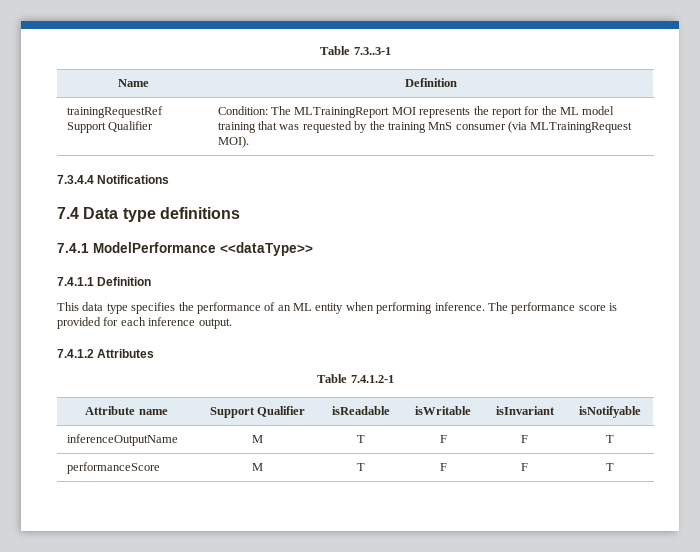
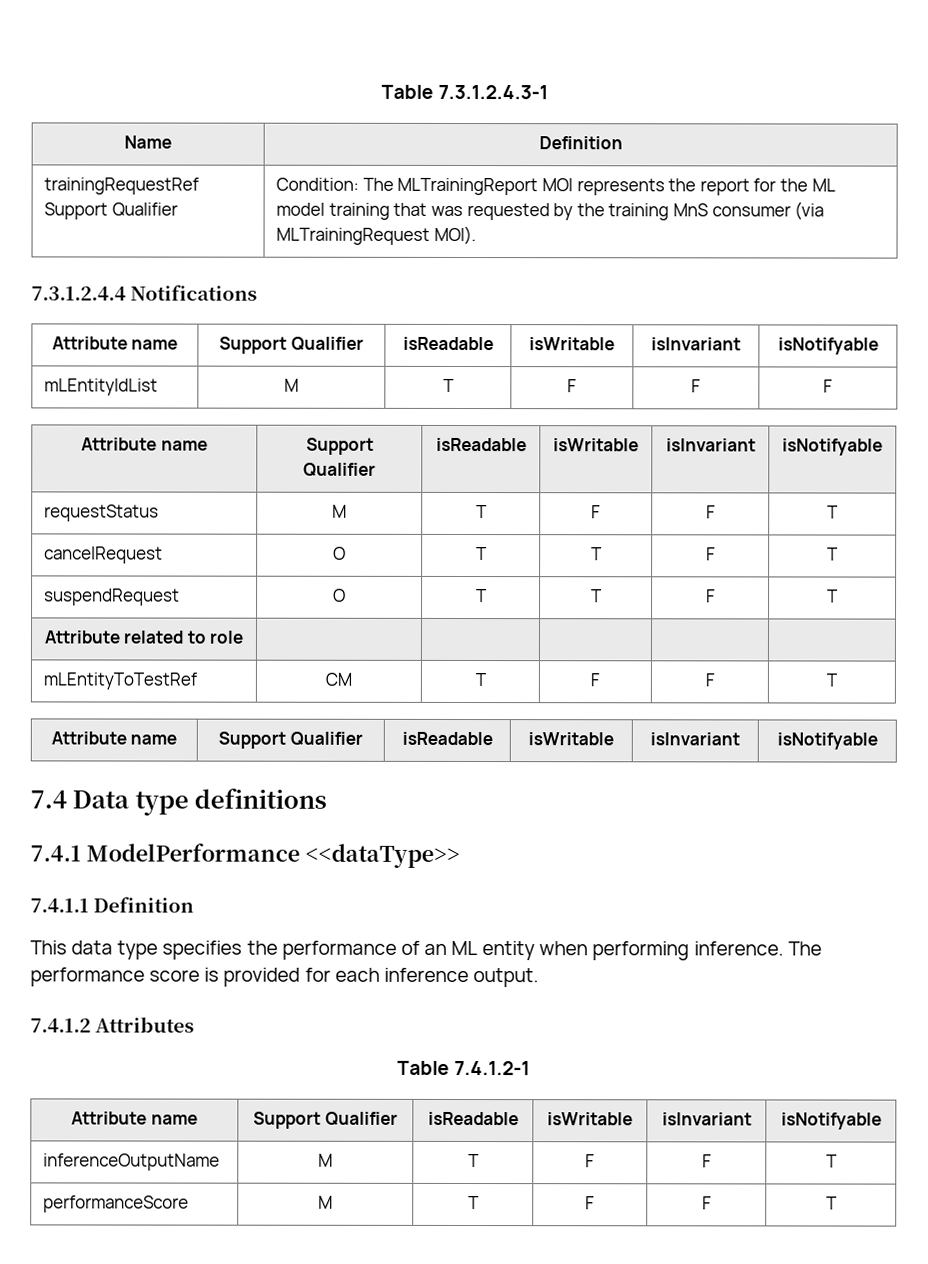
[320,46,391,55] Table 7.3..3-1 -> [381,84,548,100] Table 7.3.1.2.4.3-1
[57,175,94,184] 7.3.4.4 -> [31,286,126,301] 7.3.1.2.4.4
(170, 179) none -> [51,336,179,350] [219,336,364,354] [402,336,494,351] [529,337,615,351] [651,337,741,351] [777,337,879,355] [44,378,159,396] [284,378,299,392] [442,378,454,392] [567,379,577,393] [691,379,701,393] [823,379,833,393] [81,437,208,451] [305,437,374,455] [303,462,376,477] [435,437,527,452] [553,438,639,452] [665,438,756,452] [782,438,883,456] [44,504,160,522] [332,504,347,518] [475,505,487,519] [591,505,601,519] [705,505,716,519] [827,505,838,519] [44,546,164,564] [333,546,346,560] [475,547,487,561] [590,547,602,561] [705,547,716,561] [827,547,838,561] [44,588,181,606] [333,588,346,602] [475,589,487,603] [590,589,602,603] [705,589,716,603] [827,589,838,603] [43,630,245,644] [43,672,198,690] [325,672,352,686] [474,673,486,687] [590,673,600,687] [704,673,715,687] [826,673,837,687] [50,731,178,745] [218,731,363,749] [401,731,493,746] [528,732,614,746] [650,732,740,746] [776,732,878,750] // Attribute name | Support Qualifier | isReadable | isWritable | isInvariant | isNotifyable // mLEntityIdList | M | T | F | F | F // Attribute name | Support Qualifier | isReadable | isWritable | isInvariant | isNotifyable // requestStatus | M | T | F | F | T // cancelRequest | O | T | T | F | T // suspendRequest | O | T | T | F | T // Attribute related to role | | | | | // mLEntityToTestRef | CM | T | F | F | T // Attribute name | Support Qualifier | isReadable | isWritable | isInvariant | isNotifyable

